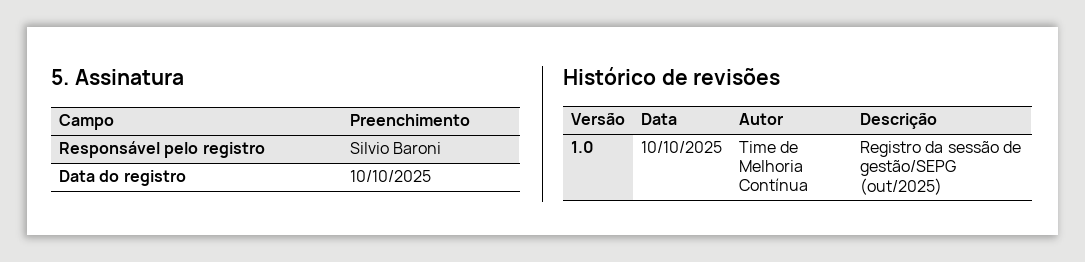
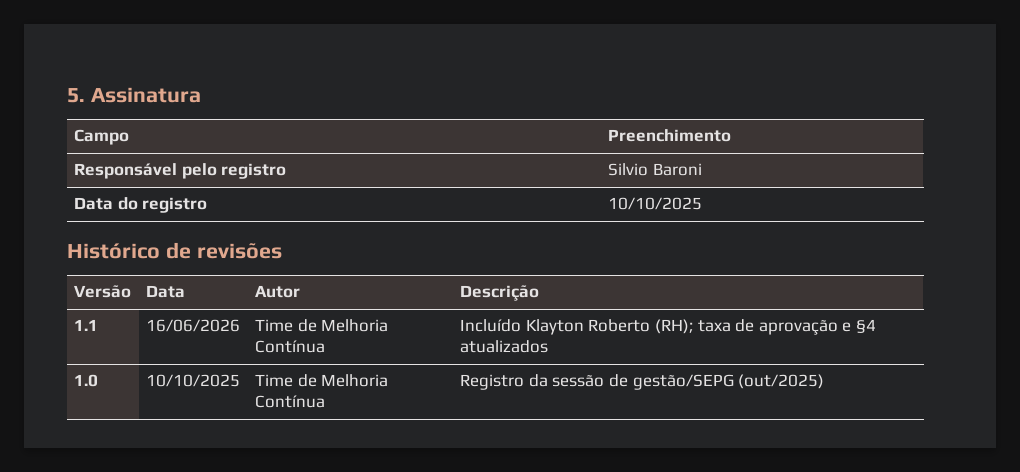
(937, 121) none -> [74,319,99,331] [146,319,241,332] [255,319,389,332] [255,340,326,353] [460,319,876,335] [460,340,549,353] // 1.1 | 16/06/2026 | Time de Melhoria Contínua | Incluído Klayton Roberto (RH); taxa de aprovação e §4 atualizados

